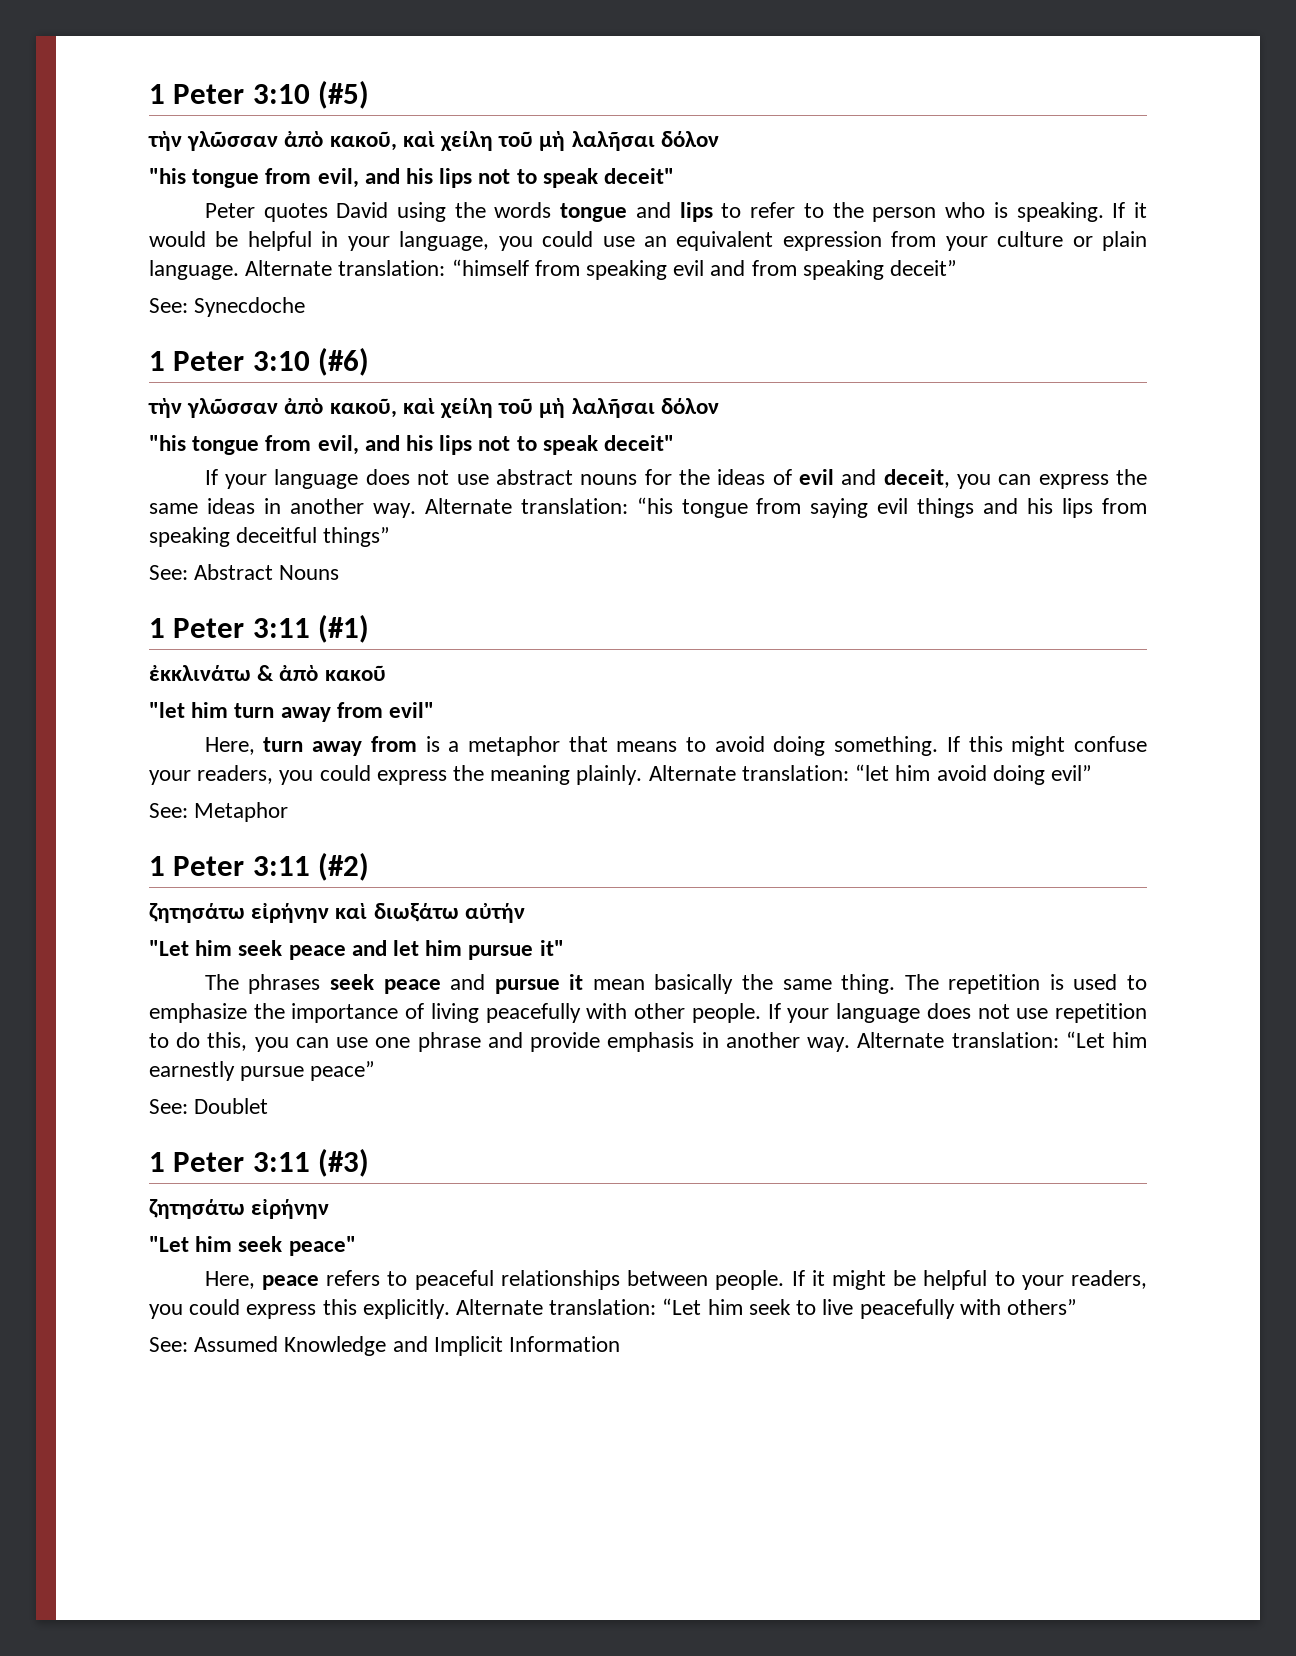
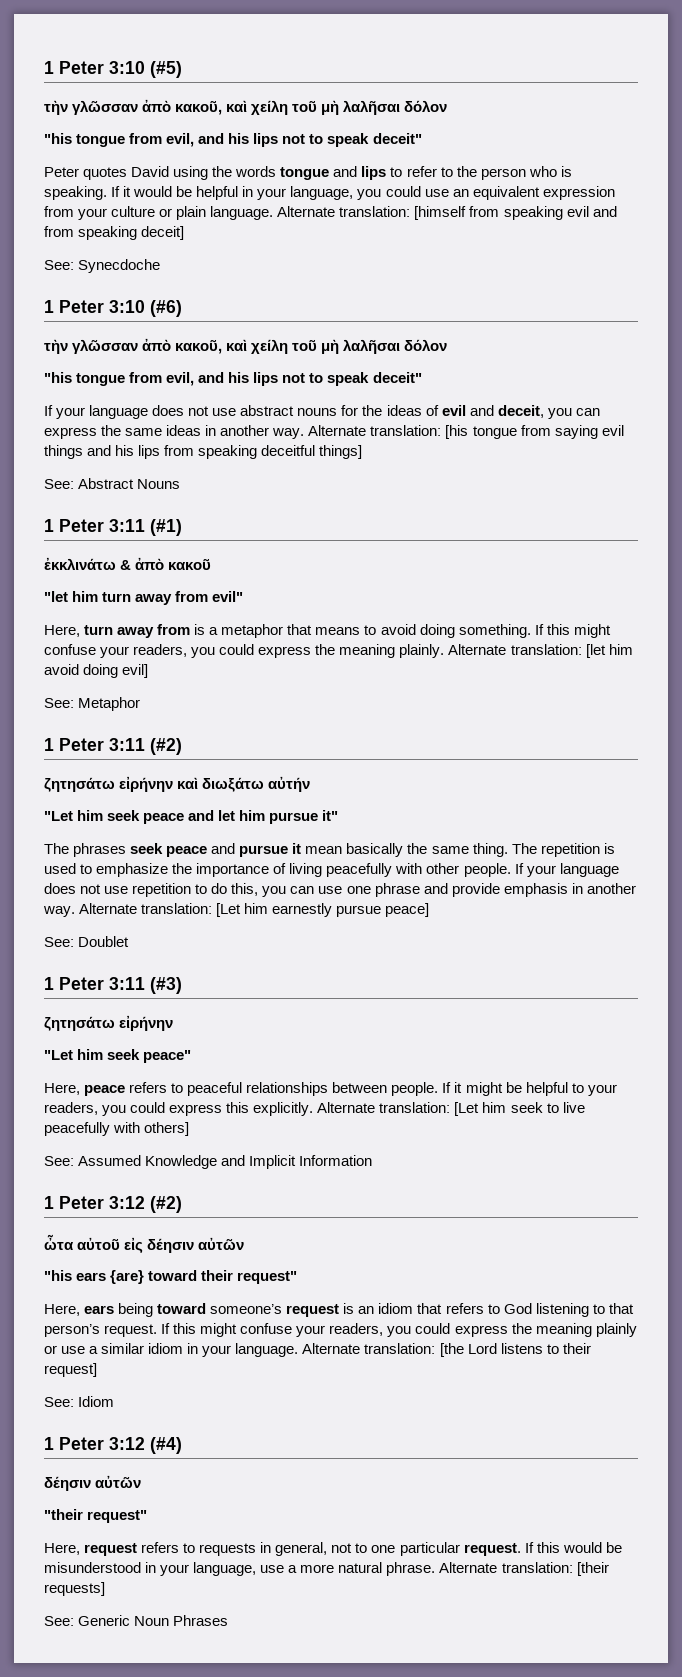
[451,259,529,276] “himself -> [414,206,467,220] [himself
[890,260,958,276] deceit” -> [141,226,185,240] deceit]
[636,497,673,514] “his -> [445,425,469,439] [his
[323,527,391,547] things” -> [319,445,363,459] things]
[855,764,890,781] “let -> [585,644,606,658] [let
[1050,765,1092,781] evil” -> [122,664,149,678] evil]
[1065,1031,1105,1048] “Let -> [216,903,242,917] [Let
[310,1061,376,1081] peace” -> [385,903,430,917] peace]
[662,1298,702,1315] “Let -> [454,1102,480,1116] [Let
[1006,1299,1077,1315] others” -> [144,1122,190,1136] others]
(621, 1344) none -> [44,1196,182,1213] [44,1234,245,1253] [44,1270,298,1284] [44,1303,634,1317] [44,1323,637,1337] [44,1343,591,1357] [44,1363,97,1377] [44,1396,115,1407] [44,1437,182,1454] [44,1475,142,1491] [44,1509,148,1523] [44,1542,622,1556] [44,1562,609,1576] [44,1582,105,1596] [44,1615,229,1626] // 1 Peter 3:12 (#2) // ὦτα αὐτοῦ εἰς δέησιν αὐτῶν // "his ears {are} toward their request" // Here, ears being toward someone’s request is an idiom that refers to God listening to that person’s request. If this might confuse your readers, you could express the meaning plainly or use a similar idiom in your language. Alternate translation: [the Lord listens to their request] // See: Idiom // 1 Peter 3:12 (#4) // δέησιν αὐτῶν // "their request" // Here, request refers to requests in general, not to one particular request. If this would be misunderstood in your language, use a more natural phrase. Alternate translation: [their requests] // See: Generic Noun Phrases

